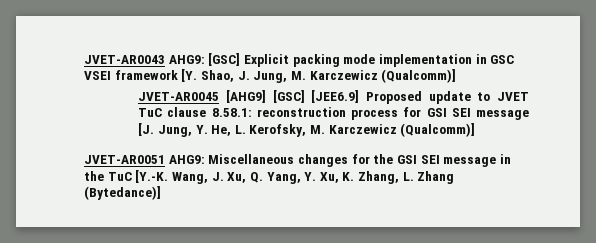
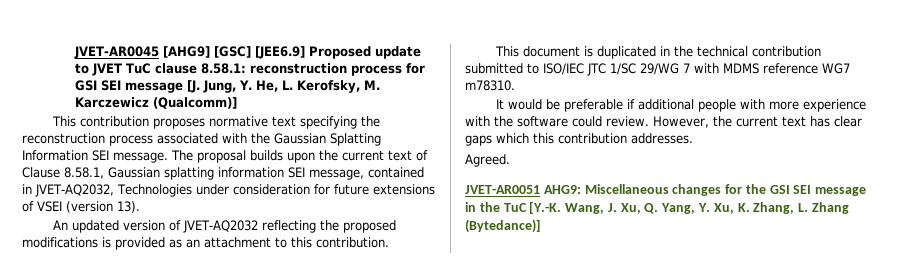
[84,53,515,67] [84,69,457,83] JVET-AR0043 AHG9: [GSC] Explicit packing mode implementation in GSC VSEI framework [Y. Shao, J. Jung, M. Karczewicz (Qualcomm)] // -> (74, 52) none
(476, 130) none -> [51,116,380,129] [22,133,381,146] [22,150,428,163] [22,167,424,180] [22,184,435,197] [22,201,140,213] [52,220,396,233] [22,237,389,250] [494,46,821,59] [465,63,850,76] [465,80,515,91] [495,99,866,112] [465,116,862,128] [465,133,693,146] [465,154,510,167] // This contribution proposes normative text specifying the reconstruction process associated with the Gaussian Splatting Information SEI message. The proposal builds upon the current text of Clause 8.58.1, Gaussian splatting information SEI message, contained in JVET-AQ2032, Technologies under consideration for future extensions of VSEI (version 13). // An updated version of JVET-AQ2032 reflecting the proposed modifications is provided as an attachment to this contribution. // This document is duplicated in the technical contribution submitted to ISO/IEC JTC 1/SC 29/WG 7 with MDMS reference WG7 m78310. // It would be preferable if additional people with more experience with the software could review. However, the current text has clear gaps which this contribution addresses. // Agreed.

